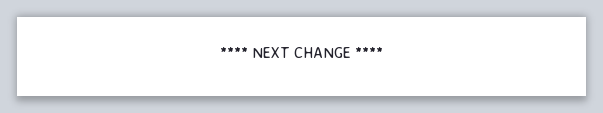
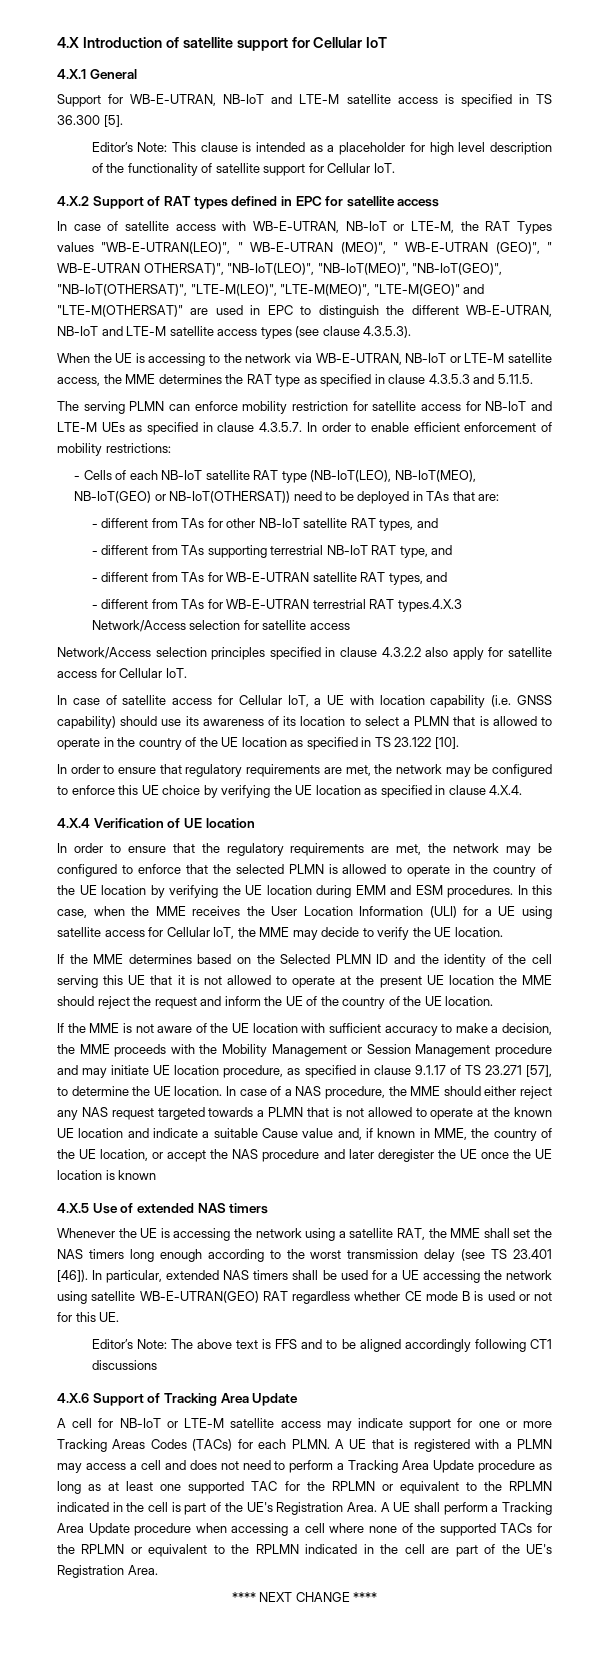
(219, 52) none -> [57,37,388,51] [57,69,137,79] [57,94,552,107] [57,115,123,127] [91,142,552,155] [91,163,395,176] [57,196,440,209] [57,221,553,234] [57,242,552,254] [57,263,503,275] [57,284,485,296] [57,305,552,318] [57,326,412,339] [57,353,553,366] [57,374,533,387] [57,401,553,414] [57,422,552,435] [57,443,171,456] [74,470,476,483] [74,491,500,504] [91,518,438,531] [91,545,453,558] [91,572,448,585] [91,599,462,612] [91,620,350,632] [57,647,553,660] [57,668,187,678] [57,695,552,708] [57,716,552,729] [57,737,459,750] [57,764,552,777] [57,785,523,798] [57,818,255,828] [57,843,552,856] [57,864,553,877] [57,885,552,898] [57,906,553,919] [57,927,503,940] [57,954,553,967] [57,975,552,988] [57,996,494,1009] [57,1023,552,1036] [57,1044,552,1057] [57,1065,552,1078] [57,1086,553,1099] [57,1107,553,1120] [57,1128,552,1141] [57,1149,552,1162] [57,1170,157,1180] [57,1203,269,1214] [57,1228,553,1241] [57,1249,552,1262] [57,1270,552,1283] [57,1291,552,1304] [57,1312,120,1322] [91,1339,552,1352] [91,1360,157,1370] [57,1393,299,1406] [57,1418,552,1431] [57,1439,553,1452] [57,1460,552,1473] [57,1481,552,1494] [57,1502,552,1515] [57,1523,553,1536] [57,1544,553,1557] [57,1565,158,1578] 4.X Introduction of satellite support for Cellular IoT // 4.X.1 General // Support for WB-E-UTRAN, NB-IoT and LTE-M satellite access is specified in TS 36.300 [5]. // Editor’s Note: This clause is intended as a placeholder for high level description of the functionality of satellite support for Cellular IoT. // 4.X.2 Support of RAT types defined in EPC for satellite access // In case of satellite access with WB-E-UTRAN, NB-IoT or LTE-M, the RAT Types values "WB-E-UTRAN(LEO)", " WB-E-UTRAN (MEO)", " WB-E-UTRAN (GEO)", " WB-E-UTRAN OTHERSAT)", "NB-IoT(LEO)", "NB-IoT(MEO)", "NB-IoT(GEO)", "NB-IoT(OTHERSAT)", "LTE-M(LEO)", "LTE-M(MEO)", "LTE-M(GEO)" and "LTE-M(OTHERSAT)" are used in EPC to distinguish the different WB-E-UTRAN, NB-IoT and LTE-M satellite access types (see clause 4.3.5.3). // When the UE is accessing to the network via WB-E-UTRAN, NB-IoT or LTE-M satellite access, the MME determines the RAT type as specified in clause 4.3.5.3 and 5.11.5. // The serving PLMN can enforce mobility restriction for satellite access for NB-IoT and LTE-M UEs as specified in clause 4.3.5.7. In order to enable efficient enforcement of mobility restrictions: // - Cells of each NB-IoT satellite RAT type (NB-IoT(LEO), NB-IoT(MEO), NB-IoT(GEO) or NB-IoT(OTHERSAT)) need to be deployed in TAs that are: // - different from TAs for other NB-IoT satellite RAT types, and // - different from TAs supporting terrestrial NB-IoT RAT type, and // - different from TAs for WB-E-UTRAN satellite RAT types, and // - different from TAs for WB-E-UTRAN terrestrial RAT types.4.X.3 Network/Access selection for satellite access // Network/Access selection principles specified in clause 4.3.2.2 also apply for satellite access for Cellular IoT. // In case of satellite access for Cellular IoT, a UE with location capability (i.e. GNSS capability) should use its awareness of its location to select a PLMN that is allowed to operate in the country of the UE location as specified in TS 23.122 [10]. // In order to ensure that regulatory requirements are met, the network may be configured to enforce this UE choice by verifying the UE location as specified in clause 4.X.4. // 4.X.4 Verification of UE location // In order to ensure that the regulatory requirements are met, the network may be configured to enforce that the selected PLMN is allowed to operate in the country of the UE location by verifying the UE location during EMM and ESM procedures. In this case, when the MME receives the User Location Information (ULI) for a UE using satellite access for Cellular IoT, the MME may decide to verify the UE location. // If the MME determines based on the Selected PLMN ID and the identity of the cell serving this UE that it is not allowed to operate at the present UE location the MME should reject the request and inform the UE of the country of the UE location. // If the MME is not aware of the UE location with sufficient accuracy to make a decision, the MME proceeds with the Mobility Management or Session Management procedure and may initiate UE location procedure, as specified in clause 9.1.17 of TS 23.271 [57], to determine the UE location. In case of a NAS procedure, the MME should either reject any NAS request targeted towards a PLMN that is not allowed to operate at the known UE location and indicate a suitable Cause value and, if known in MME, the country of the UE location, or accept the NAS procedure and later deregister the UE once the UE location is known // 4.X.5 Use of extended NAS timers // Whenever the UE is accessing the network using a satellite RAT, the MME shall set the NAS timers long enough according to the worst transmission delay (see TS 23.401 [46]). In particular, extended NAS timers shall be used for a UE accessing the network using satellite WB-E-UTRAN(GEO) RAT regardless whether CE mode B is used or not for this UE. // Editor’s Note: The above text is FFS and to be aligned accordingly following CT1 discussions // 4.X.6 Support of Tracking Area Update // A cell for NB-IoT or LTE-M satellite access may indicate support for one or more Tracking Areas Codes (TACs) for each PLMN. A UE that is registered with a PLMN may access a cell and does not need to perform a Tracking Area Update procedure as long as at least one supported TAC for the RPLMN or equivalent to the RPLMN indicated in the cell is part of the UE's Registration Area. A UE shall perform a Tracking Area Update procedure when accessing a cell where none of the supported TACs for the RPLMN or equivalent to the RPLMN indicated in the cell are part of the UE's Registration Area. //

